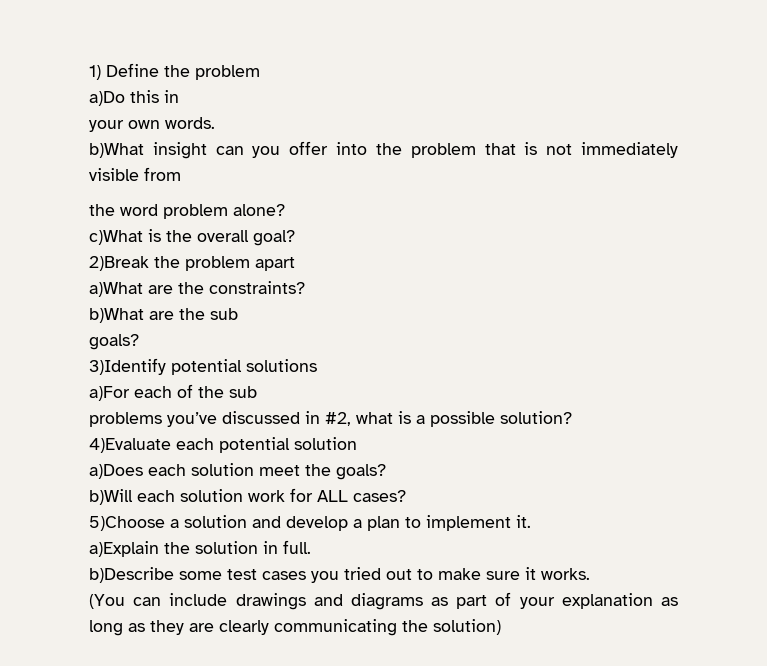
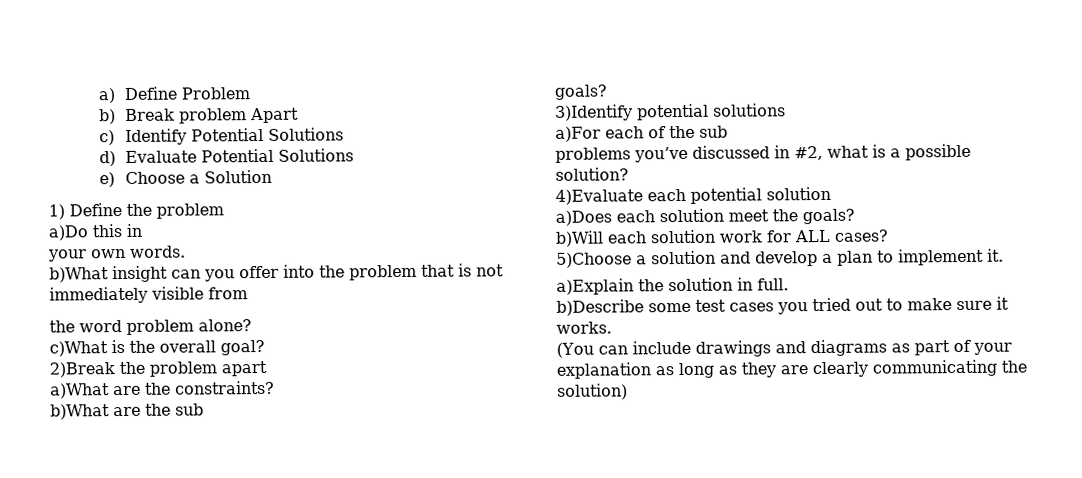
(89, 72) none -> [97,86,250,104] [98,107,299,125] [98,127,344,146] [98,148,354,167] [98,169,272,188] a) Define Problem // b) Break problem Apart // c) Identify Potential Solutions // d) Evaluate Potential Solutions // e) Choose a Solution //

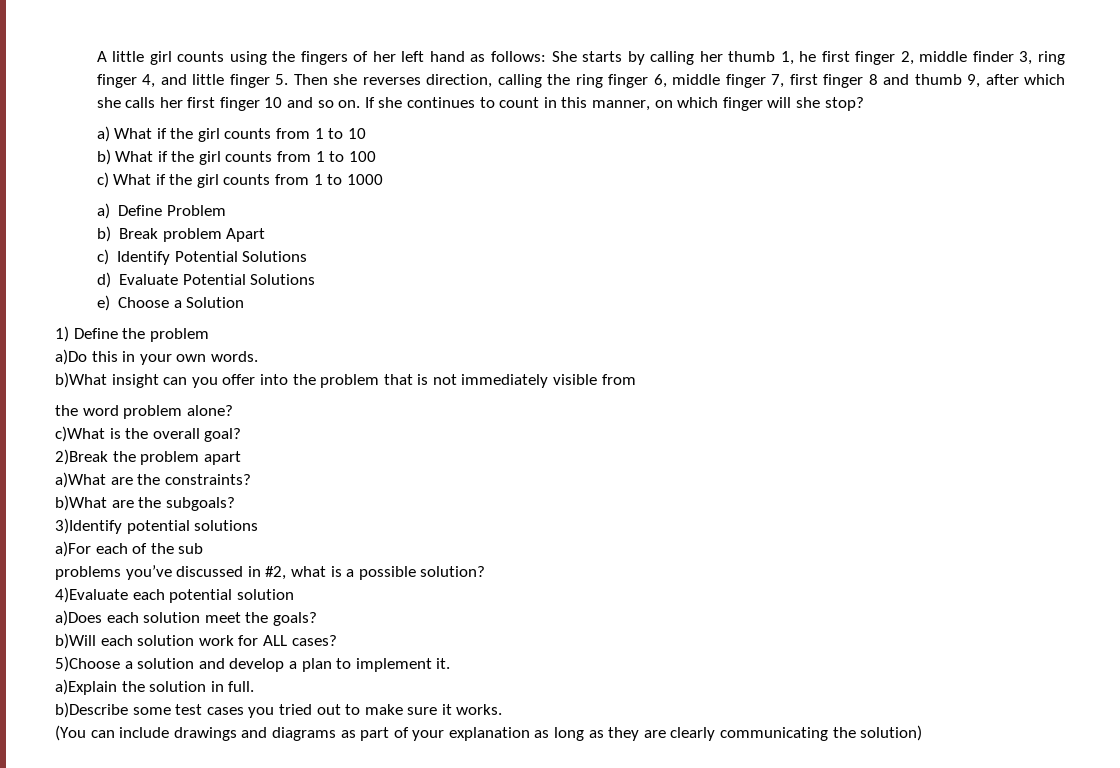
(97, 96) none -> [96,51,1066,65] [96,74,1065,88] [96,97,864,111] [96,126,366,142] [96,149,376,165] [96,172,383,188] A little girl counts using the fingers of her left hand as follows: She starts by calling her thumb 1, he first finger 2, middle finder 3, ring finger 4, and little finger 5. Then she reverses direction, calling the ring finger 6, middle finger 7, first finger 8 and thumb 9, after which she calls her first finger 10 and so on. If she continues to count in this manner, on which finger will she stop? // a) What if the girl counts from 1 to 10 // b) What if the girl counts from 1 to 100 // c) What if the girl counts from 1 to 1000 //
(142, 230) // -> (136, 356) none
[175,403,204,416] [554,84,608,100] sub // goals? -> [165,497,235,511] subgoals?

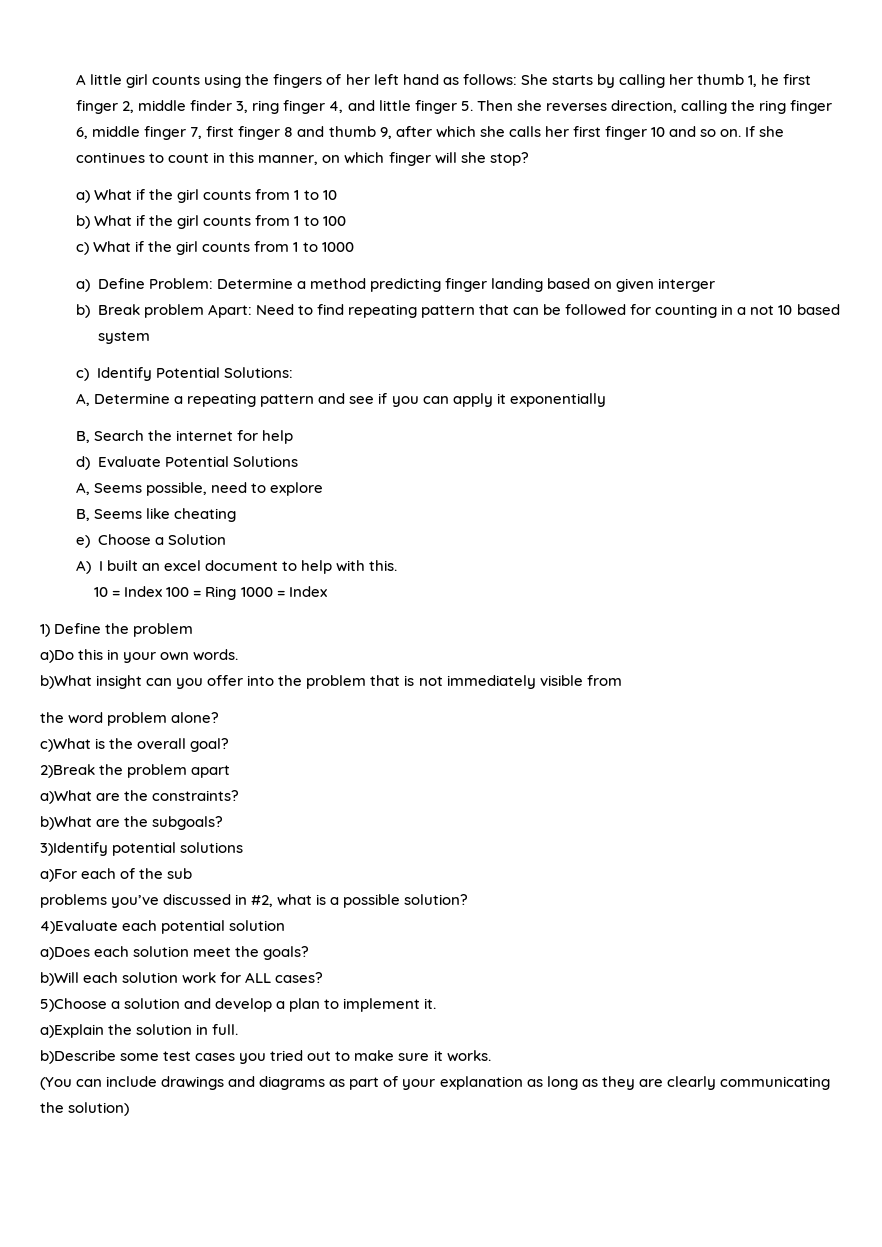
[166,205,226,216] [96,226,266,242] [96,249,308,265] [96,272,316,288] [96,295,245,311] Problem // b) Break problem Apart // c) Identify Potential Solutions // d) Evaluate Potential Solutions // e) Choose a Solution -> [148,278,716,292] [76,304,840,318] [97,331,150,344] [76,367,293,381] [76,393,606,407] [76,430,294,444] [76,456,298,470] [76,482,324,496] [76,508,237,522] [76,534,226,548] [76,560,398,574] [94,586,327,600] Problem: Determine a method predicting finger landing based on given interger // b) Break problem Apart: Need to find repeating pattern that can be followed for counting in a not 10 based system // c) Identify Potential Solutions: // A, Determine a repeating pattern and see if you can apply it exponentially // B, Search the internet for help // d) Evaluate Potential Solutions // A, Seems possible, need to explore // B, Seems like cheating // e) Choose a Solution // A) I built an excel document to help with this. // 10 = Index 100 = Ring 1000 = Index

